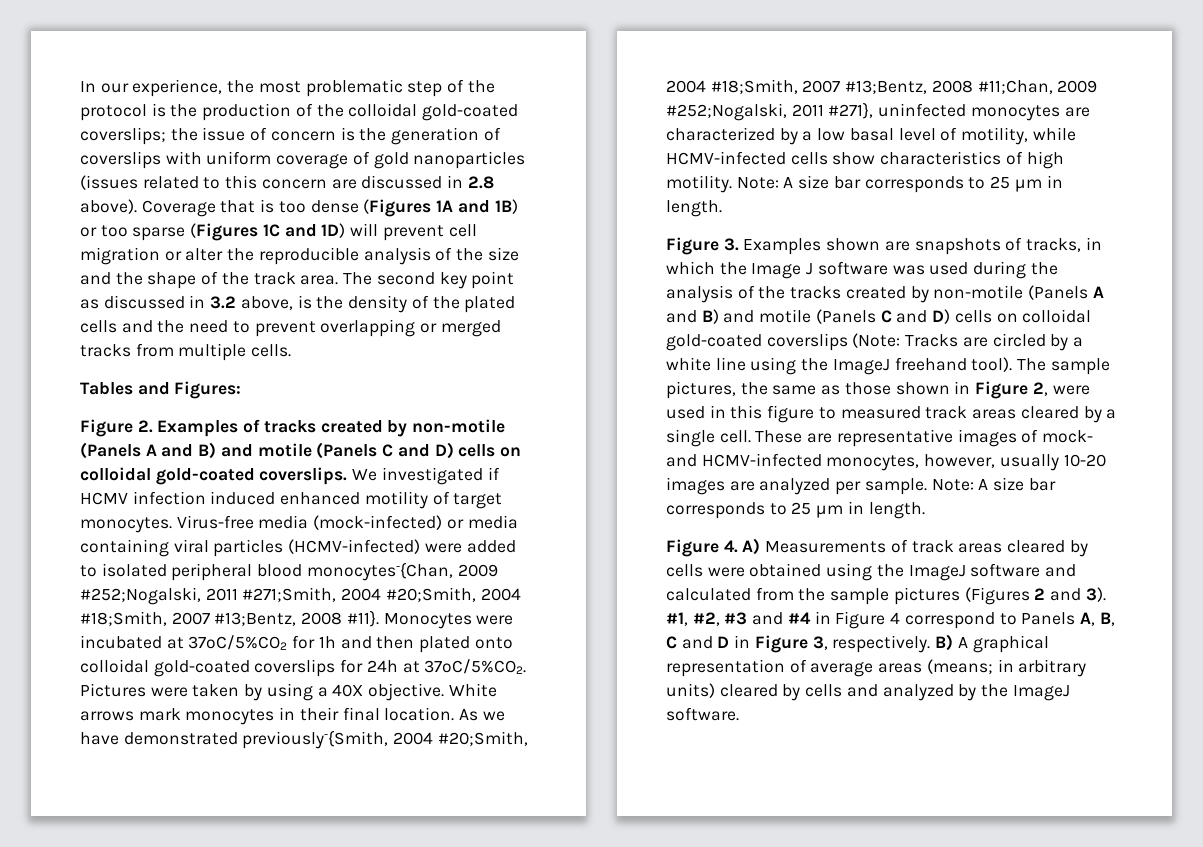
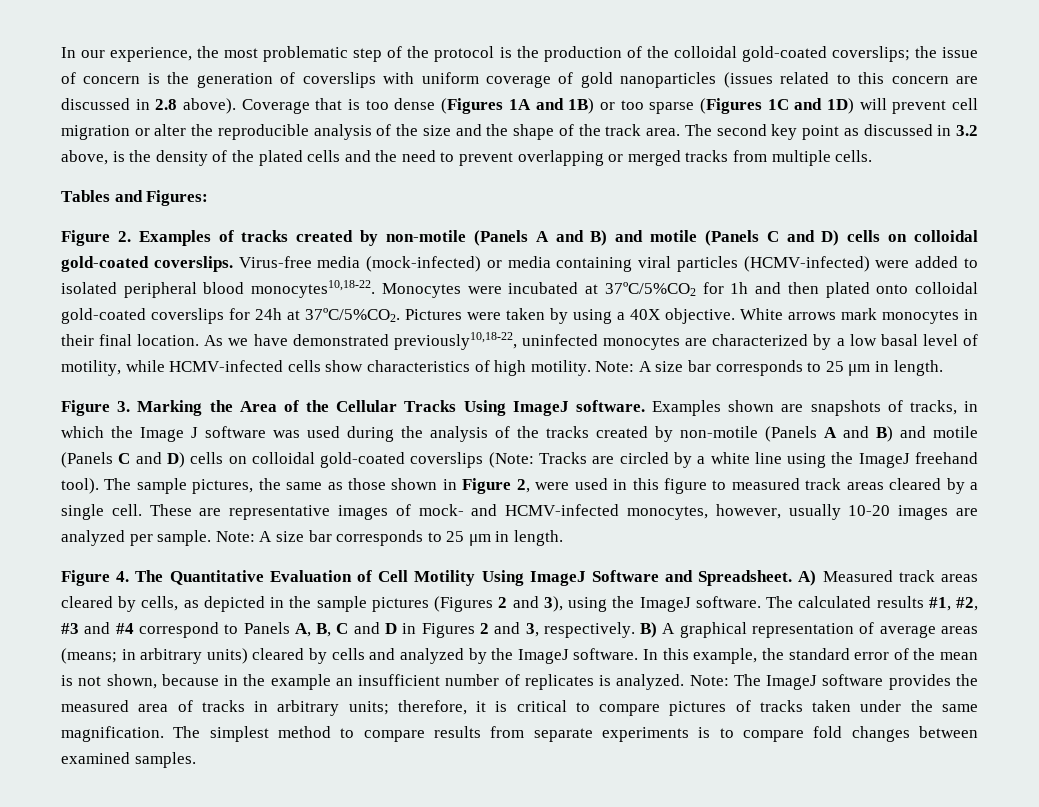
[352,467,500,485] [80,491,503,509] [80,517,172,533] We investigated if HCMV infection induced enhanced motility of target monocytes. -> (233, 264) none
[306,562,498,581] [80,587,521,605] [80,610,379,627] monocytes-{Chan, 2009 #252;Nogalski, 2011 #271;Smith, 2004 #20;Smith, 2004 #18;Smith, 2007 #13;Bentz, 2008 #11}. -> [251,280,376,298] monocytes10,18-22.
[242,730,528,749] [666,79,1098,94] [666,102,874,121] previously-{Smith, 2004 #20;Smith, 2004 #18;Smith, 2007 #13;Bentz, 2008 #11;Chan, 2009 #252;Nogalski, 2011 #271}, -> [393,332,517,350] previously10,18-22,
(739, 244) none -> [137,400,645,416] Marking the Area of the Cellular Tracks Using ImageJ software.
[742,538,1088,557] [666,563,1077,581] [666,587,794,601] A) Measurements of track areas cleared by cells were obtained using the ImageJ software and calculated from -> [135,570,978,586] [61,596,285,612] The Quantitative Evaluation of Cell Motility Using ImageJ Software and Spreadsheet. A) Measured track areas cleared by cells, as depicted in
[1085,587,1106,602] 3). -> [543,596,924,612] 3), using the ImageJ software. The calculated results
[814,611,901,629] in Figure 4 -> (134, 628) none
[754,635,808,653] Figure -> [421,622,521,638] Figures 2 and
(739, 714) none -> [643,648,978,664] [61,674,979,690] [61,700,979,716] [61,726,979,742] [61,752,196,768] In this example, the standard error of the mean is not shown, because in the example an insufficient number of replicates is analyzed. Note: The ImageJ software provides the measured area of tracks in arbitrary units; therefore, it is critical to compare pictures of tracks taken under the same magnification. The simplest method to compare results from separate experiments is to compare fold changes between examined samples.

